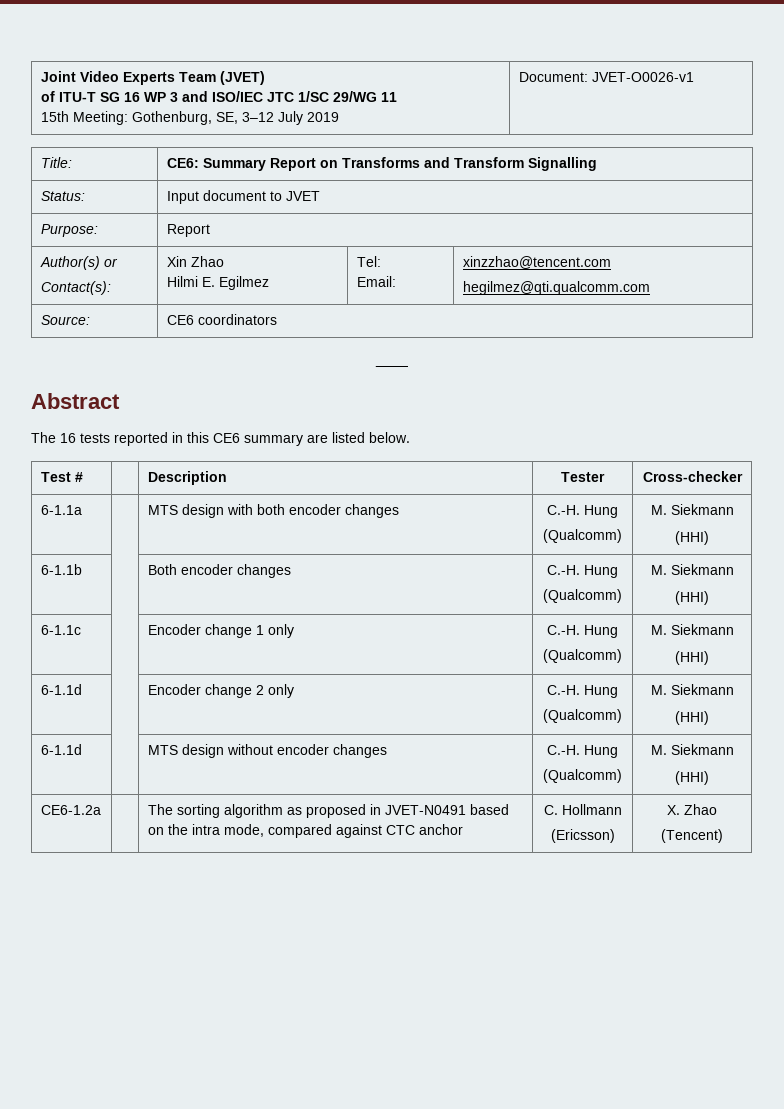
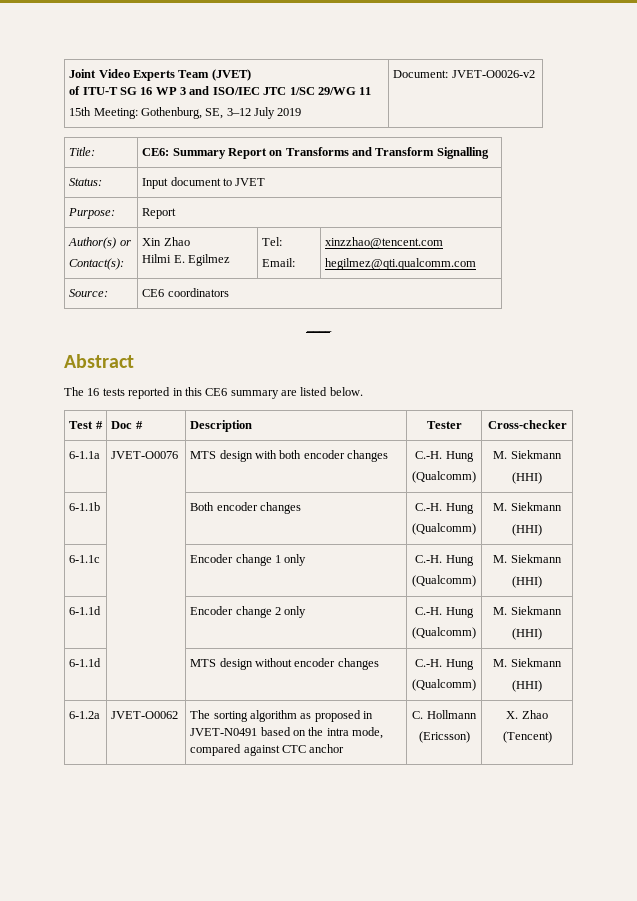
[591,72,694,82] JVET-O0026-v1 -> [451,70,535,78] JVET-O0026-v2
(83, 477) none -> [111,421,143,429] Doc #
(82, 510) none -> [111,451,179,459] JVET-O0076
[40,805,101,815] CE6-1.2a | -> [69,711,101,719] [111,711,179,719] 6-1.2a | JVET-O0062

